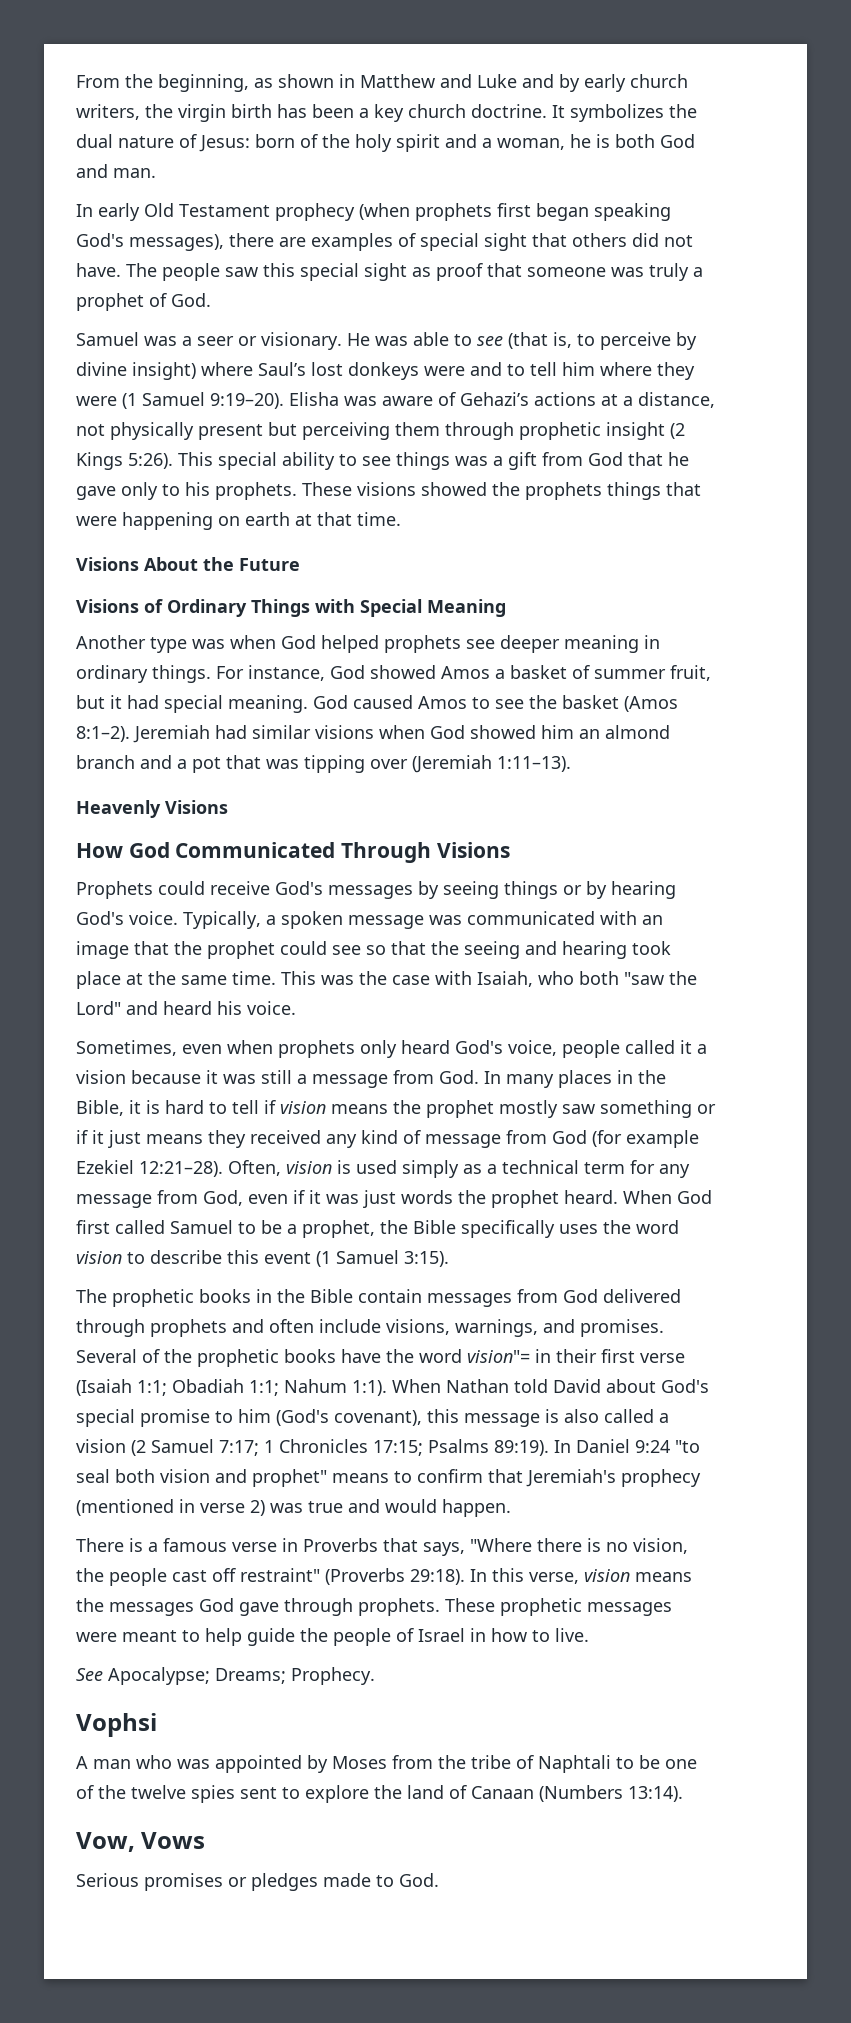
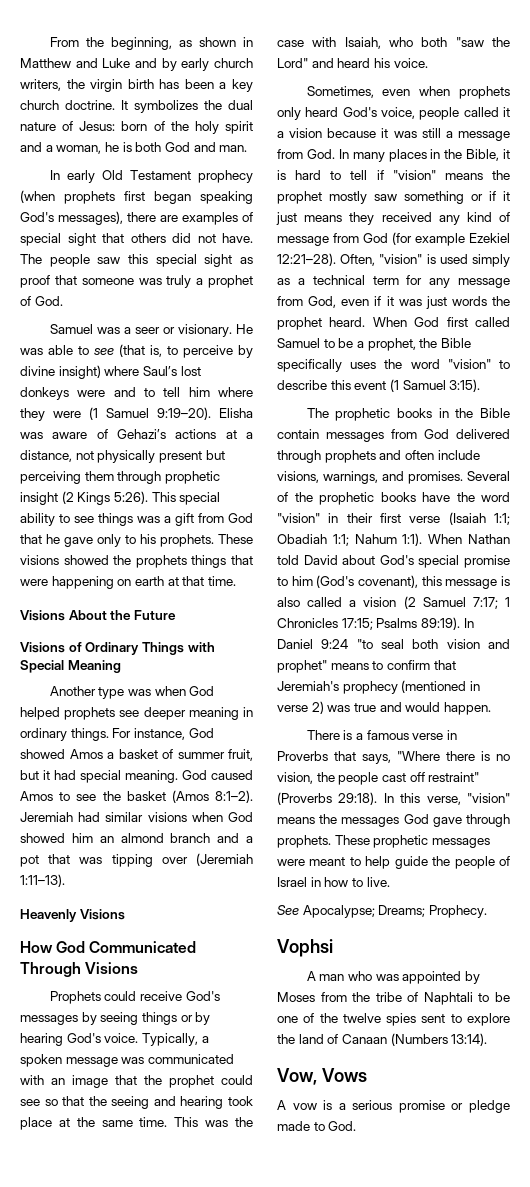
[280,1101,326,1114] vision -> [392,170,436,180] "vision"
[286,1161,332,1174] vision -> [379,254,423,264] "vision"
[76,1251,122,1264] vision -> [447,359,491,369] "vision"
[467,1350,530,1363] vision"= -> [277,513,320,523] "vision"
[584,1569,630,1582] vision -> [467,793,510,803] "vision"
[76,1873,318,1891] Serious promises or pledges -> [277,1100,510,1113] A vow is a serious promise or pledge

